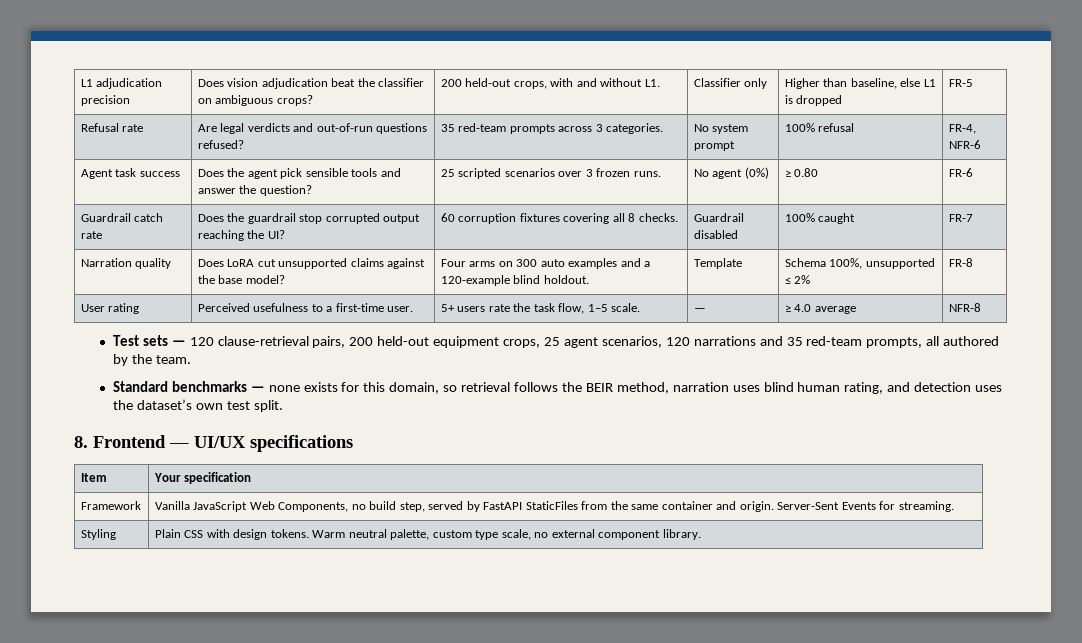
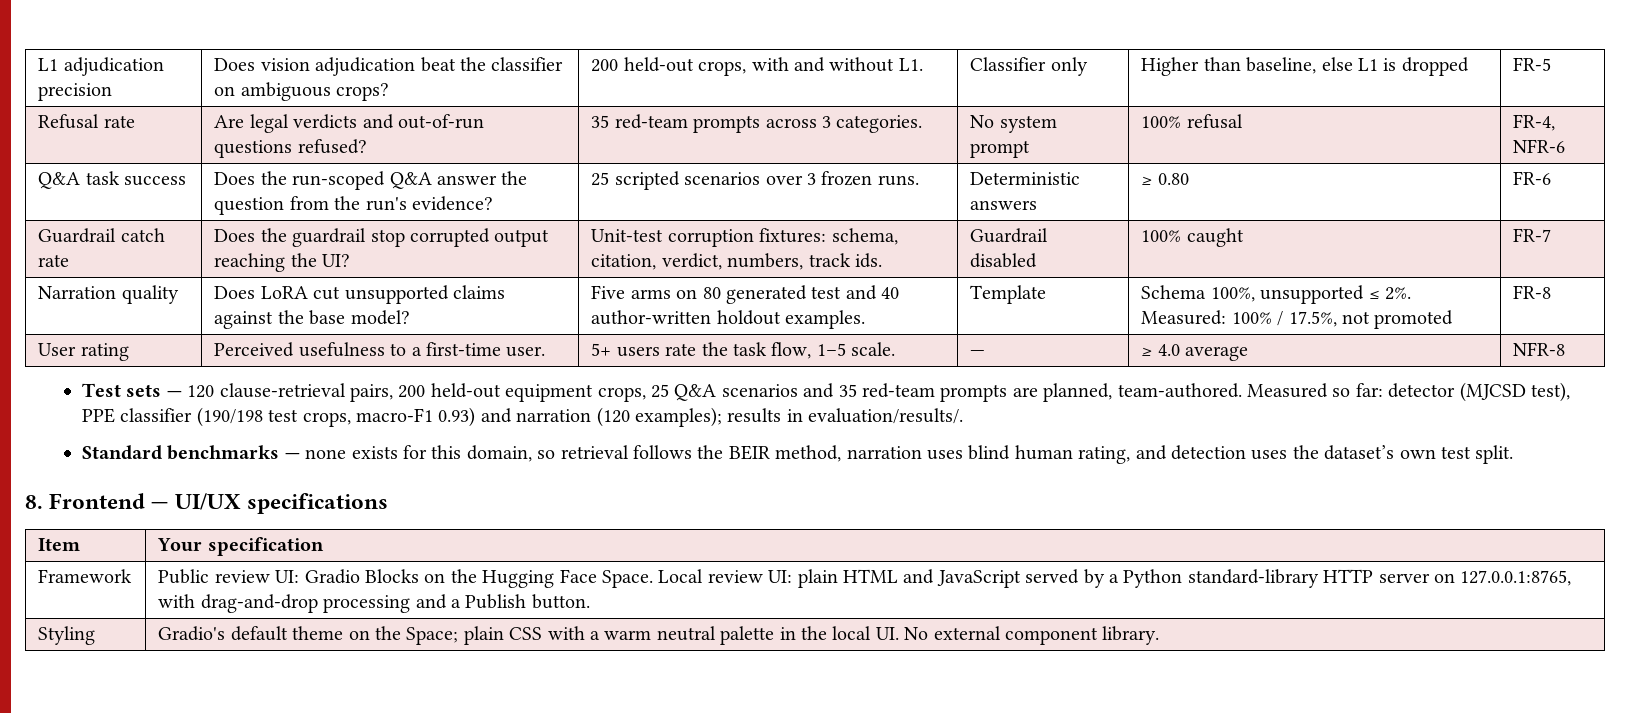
[80,169,113,179] Agent -> [38,172,81,189] Q&A
[247,168,401,179] [197,185,312,196] agent pick sensible tools and answer the question? -> [292,171,528,190] [214,196,493,215] run-scoped Q&A answer the question from the run's evidence?
[693,167,769,179] No agent (0%) -> [970,172,1081,185] [970,200,1038,210] Deterministic answers
[440,213,678,224] 60 corruption fixtures covering all 8 checks. -> [591,228,898,247] [591,253,882,270] Unit-test corruption fixtures: schema, citation, verdict, numbers, track ids.
[440,259,466,267] Four -> [591,285,626,299] Five
[516,258,651,269] [440,275,589,286] 300 auto examples and a 120-example blind holdout. -> [702,285,900,304] [591,310,866,329] 80 generated test and 40 author-written holdout examples.
[794,275,811,284] 2% -> [1384,287,1411,300] [1141,310,1454,329] 2%. Measured: 100% / 17.5%, not promoted
[563,336,1000,348] [112,354,191,366] agent scenarios, 120 narrations and 35 red-team prompts, all authored by the team. -> [674,382,1570,402] [81,407,964,427] Q&A scenarios and 35 red-team prompts are planned, team-authored. Measured so far: detector (MJCSD test), PPE classifier (190/198 test crops, macro-F1 0.93) and narration (120 examples); results in evaluation/results/.
[154,501,954,512] [80,529,116,540] [154,529,549,540] Vanilla JavaScript Web Components, no build step, served by FastAPI StaticFiles from the same container and origin. Server-Sent Events for streaming. // Styling | Plain CSS with design tokens. Warm neutral palette, custom type scale, no -> [158,569,1572,588] [158,594,590,613] [38,626,96,645] [158,626,929,645] Public review UI: Gradio Blocks on the Hugging Face Space. Local review UI: plain HTML and JavaScript served by a Python standard-library HTTP server on 127.0.0.1:8765, with drag-and-drop processing and a Publish button. // Styling | Gradio's default theme on the Space; plain CSS with a warm neutral palette in the local UI. No

